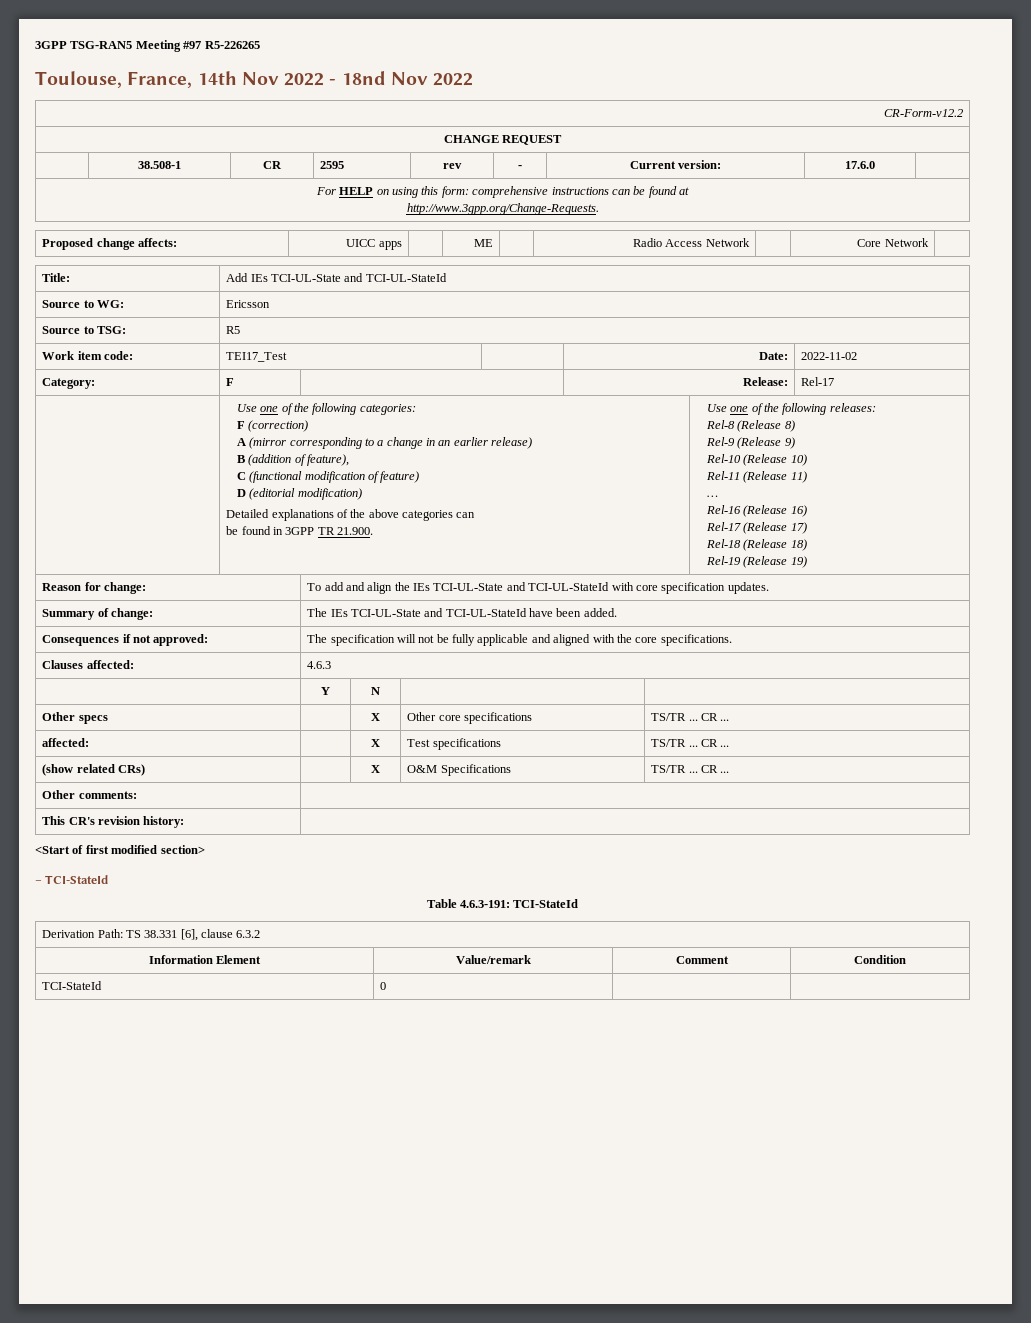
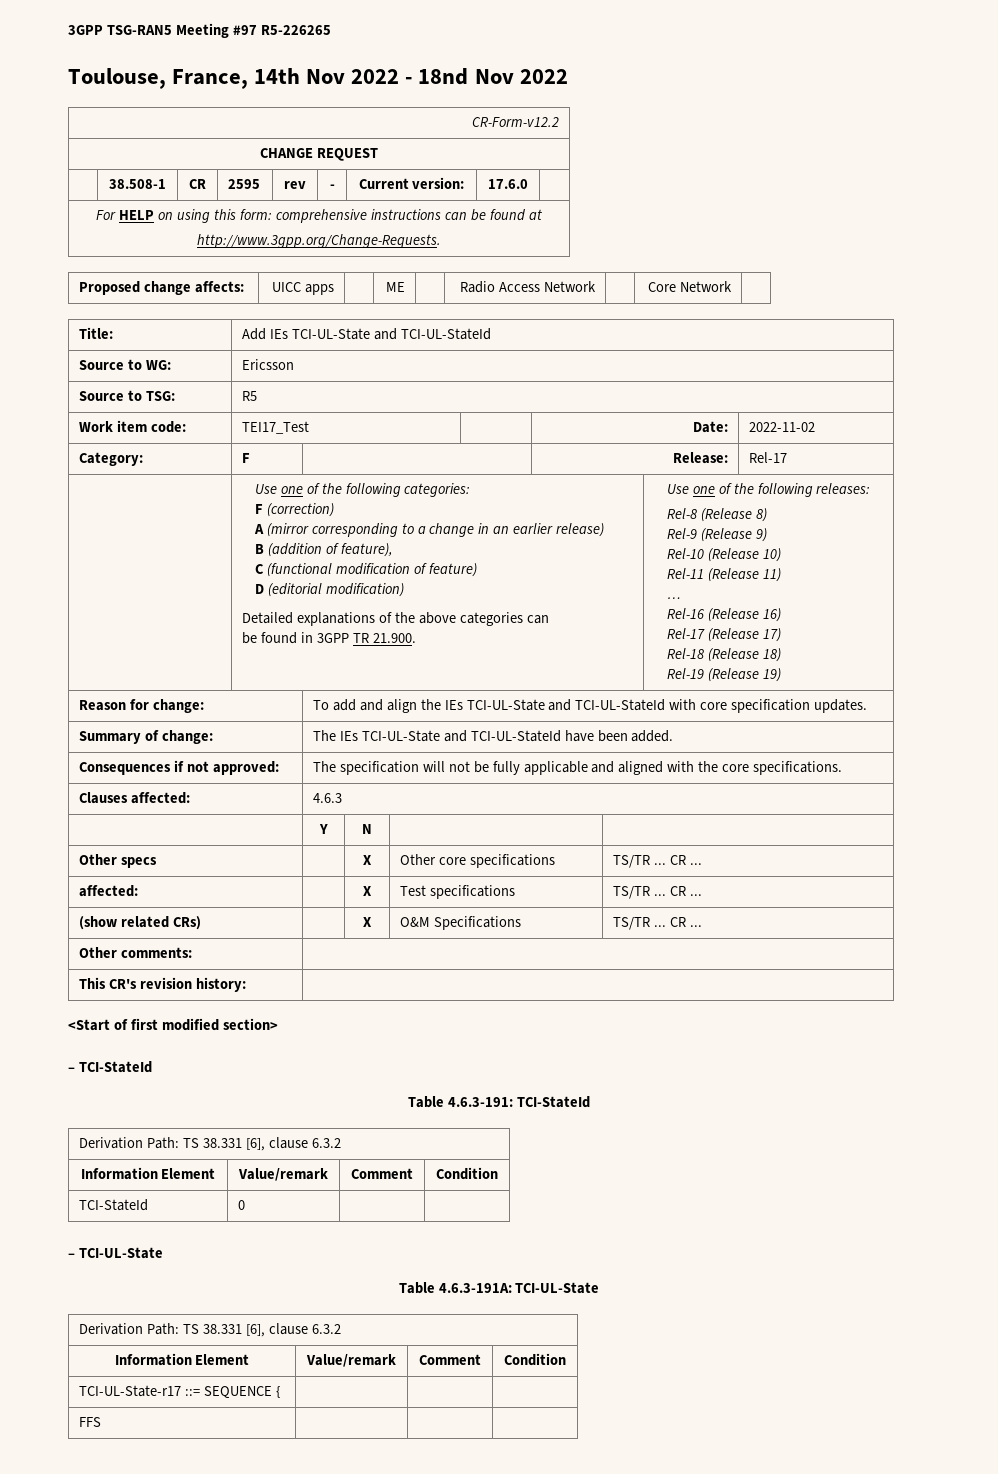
(387, 986) none -> [68,1247,163,1259] [398,1282,600,1294] [79,1323,341,1337] [114,1353,250,1366] [306,1354,396,1367] [419,1354,481,1365] [504,1353,566,1366] [79,1385,280,1399] [79,1417,102,1427] // – TCI-UL-State // Table 4.6.3-191A: TCI-UL-State // Derivation Path: TS 38.331 [6], clause 6.3.2 // Information Element | Value/remark | Comment | Condition // TCI-UL-State-r17 ::= SEQUENCE { | | | // FFS | | |

